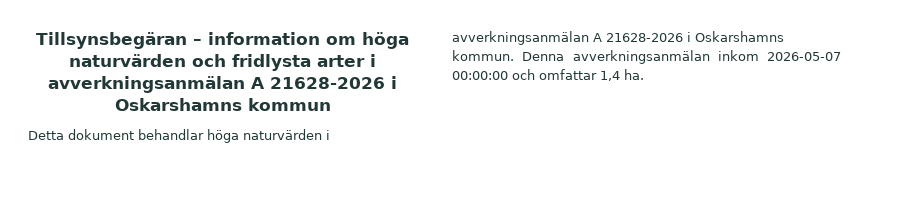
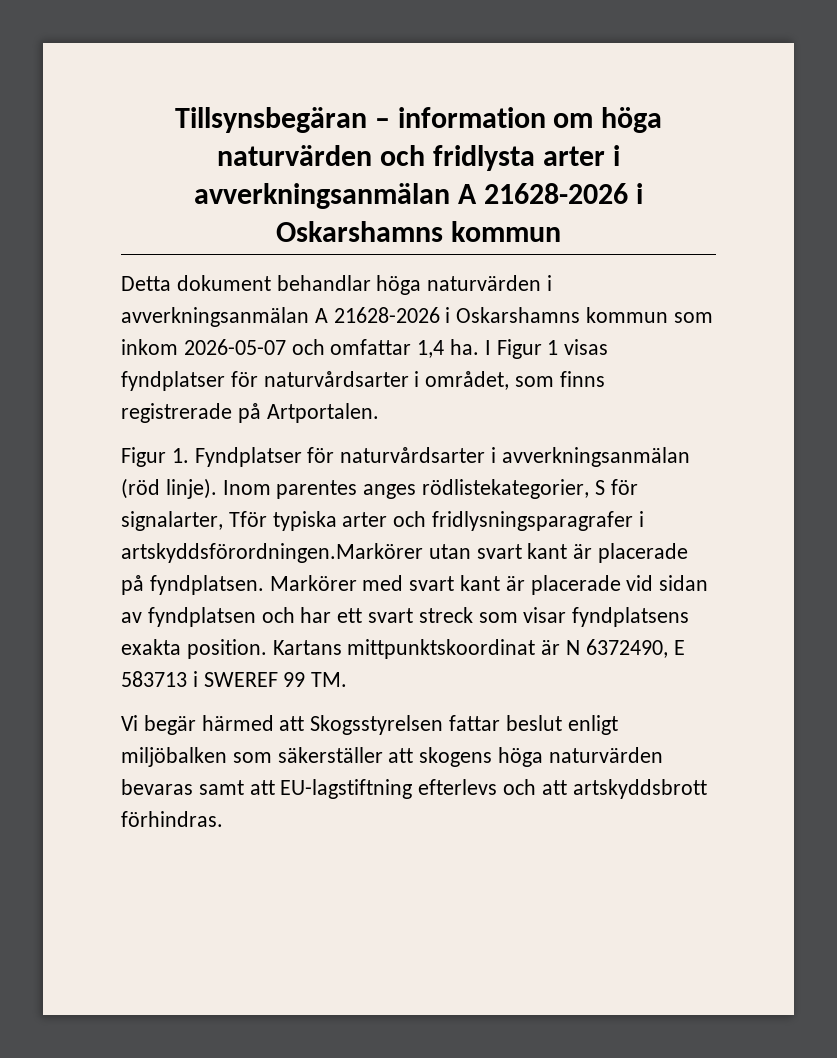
[452,50,710,64] kommun. Denna avverkningsanmälan -> [586,307,713,323] kommun som
[452,71,508,80] 00:00:00 -> (286, 347) none
(644, 74) none -> [484,339,609,359] [121,371,605,391] [121,403,379,423] [121,447,690,467] [121,478,638,499] [121,511,644,531] [121,543,689,563] [121,575,709,595] [121,607,690,627] [121,639,685,659] [121,671,348,687] [121,715,618,735] [121,747,663,767] [121,779,707,799] [121,811,223,827] I Figur 1 visas fyndplatser för naturvårdsarter i området, som finns registrerade på Artportalen. // Figur 1. Fyndplatser för naturvårdsarter i avverkningsanmälan (röd linje). Inom parentes anges rödlistekategorier, S för signalarter, Tför typiska arter och fridlysningsparagrafer i artskyddsförordningen.Markörer utan svart kant är placerade på fyndplatsen. Markörer med svart kant är placerade vid sidan av fyndplatsen och har ett svart streck som visar fyndplatsens exakta position. Kartans mittpunktskoordinat är N 6372490, E 583713 i SWEREF 99 TM. // Vi begär härmed att Skogsstyrelsen fattar beslut enligt miljöbalken som säkerställer att skogens höga naturvärden bevaras samt att EU-lagstiftning efterlevs och att artskyddsbrott förhindras.

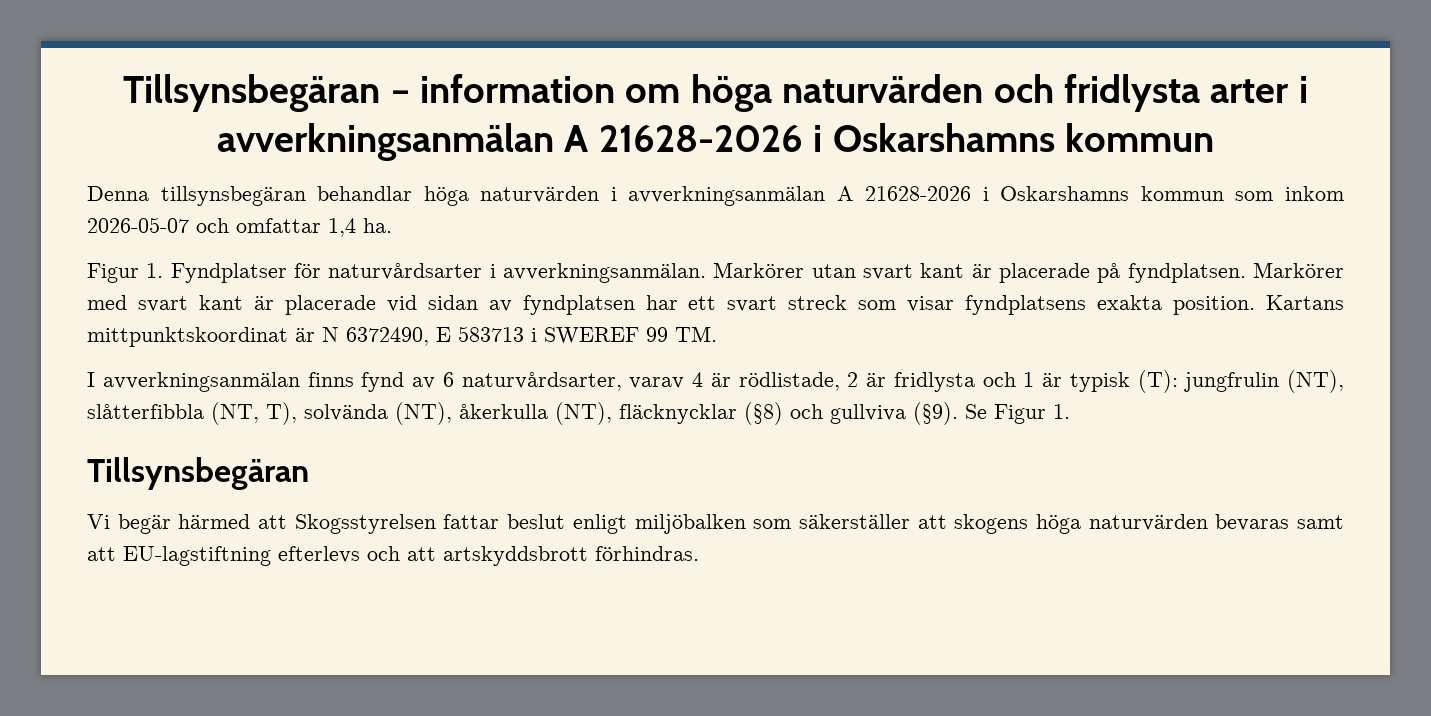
[121,275,271,291] Detta dokument -> [87,186,306,206] Denna tillsynsbegäran
[484,339,609,359] [121,371,605,391] [121,403,379,423] I Figur 1 visas fyndplatser för naturvårdsarter i området, som finns registrerade på Artportalen. -> (392, 225) none
[501,447,690,467] [121,478,638,499] [121,511,644,531] [121,543,423,563] avverkningsanmälan (röd linje). Inom parentes anges rödlistekategorier, S för signalarter, Tför typiska arter och fridlysningsparagrafer i artskyddsförordningen.Markörer -> [503,262,805,283] avverkningsanmälan. Markörer
[261,607,295,623] och -> (635, 305) none
(348, 679) none -> [87,370,1344,393] [87,402,1070,425] [87,457,309,490] // I avverkningsanmälan finns fynd av 6 naturvårdsarter, varav 4 är rödlistade, 2 är fridlysta och 1 är typisk (T): jungfrulin (NT), slåtterfibbla (NT, T), solvända (NT), åkerkulla (NT), fläcknycklar (§8) och gullviva (§9). Se Figur 1. // Tillsynsbegäran

